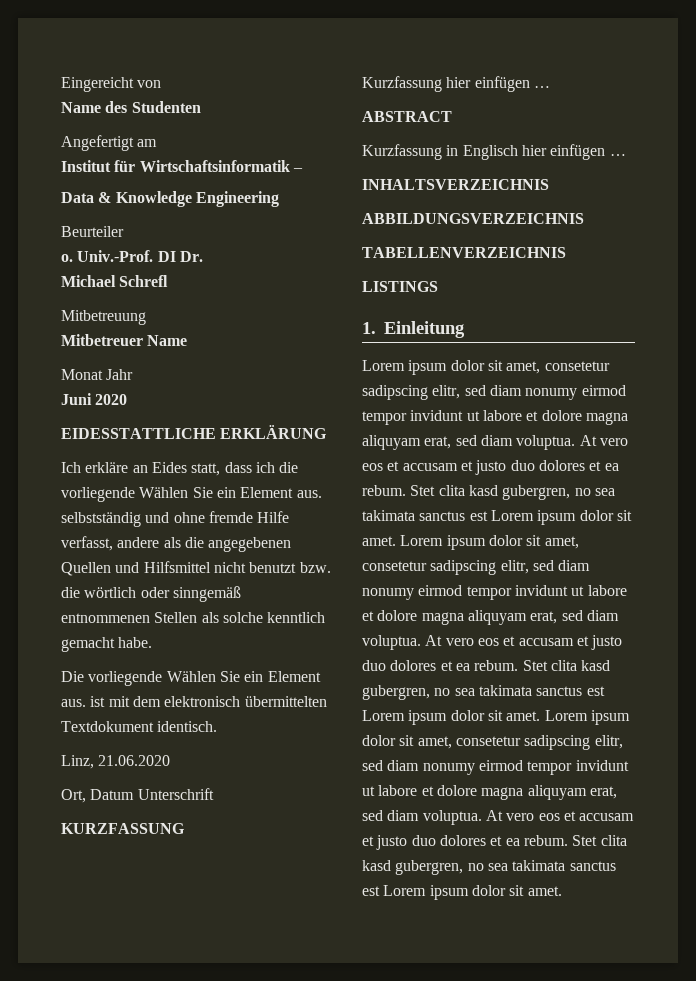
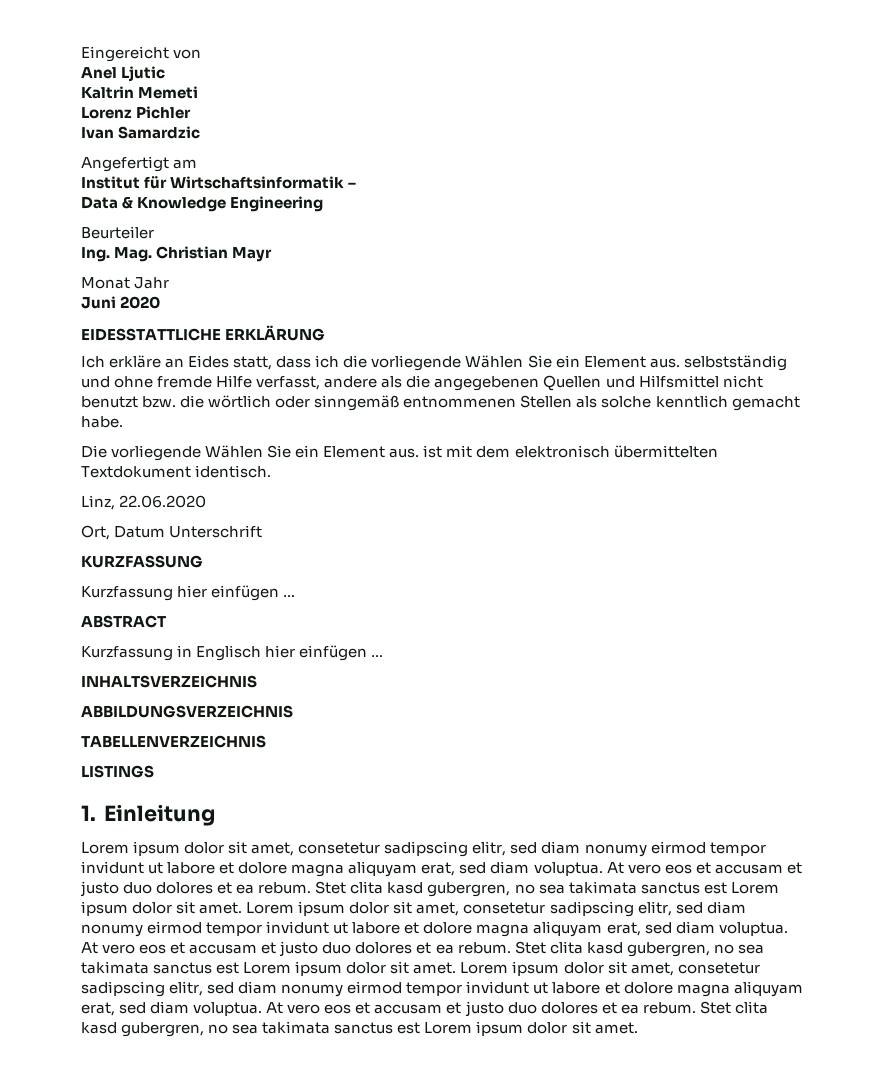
[61,101,201,113] Name des Studenten -> [81,66,166,82] [81,86,199,99] [81,106,192,119] [81,126,201,139] Anel Ljutic // Kaltrin Memeti // Lorenz Pichler // Ivan Samardzic
[61,250,203,262] [61,275,169,287] [61,310,146,325] [61,334,188,346] o. Univ.-Prof. DI Dr. // Michael Schrefl // Mitbetreuung // Mitbetreuer Name -> [81,246,273,262] Ing. Mag. Christian Mayr
[98,755,171,766] 21.06.2020 -> [119,495,207,508] 22.06.2020

